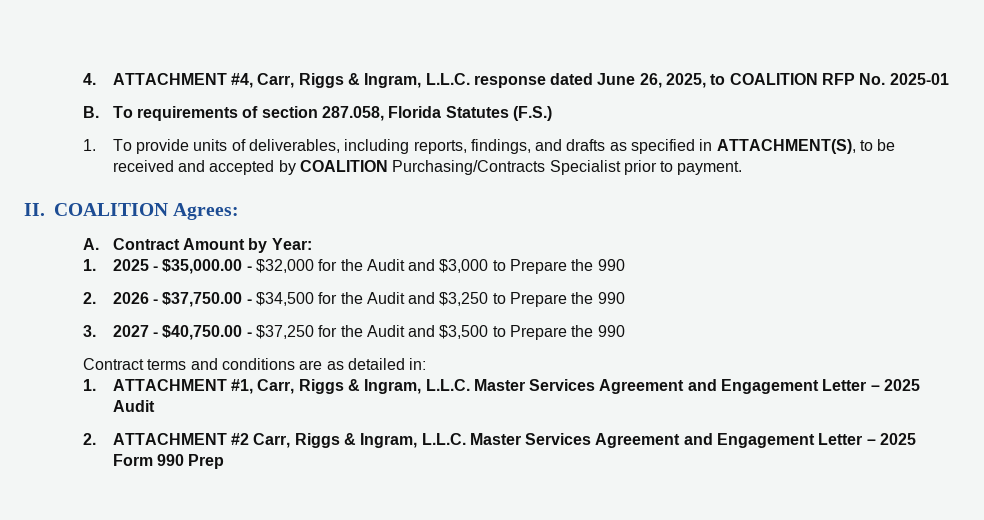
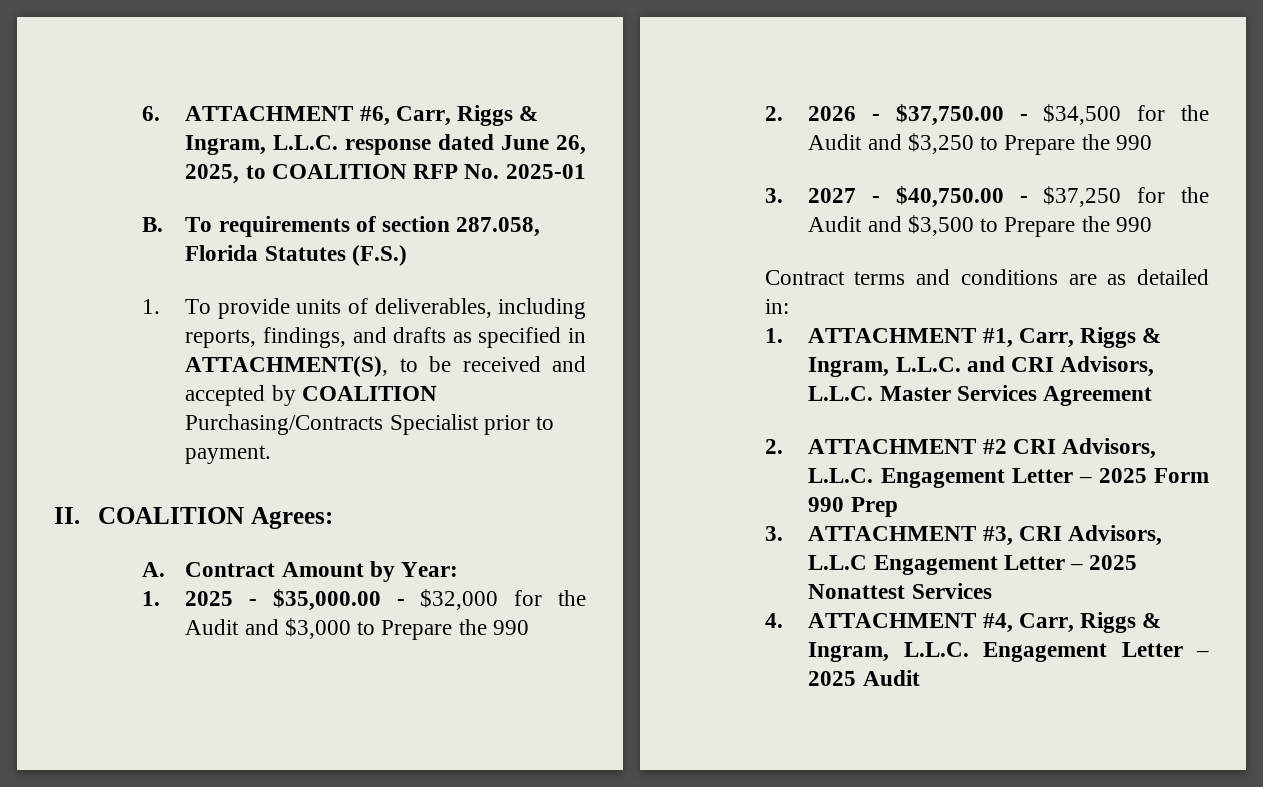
[83,73,253,88] 4. ATTACHMENT #4, -> [141,106,390,126] 6. ATTACHMENT #6,
[473,379,921,394] [112,400,155,412] [83,433,713,448] Master Services Agreement and Engagement Letter – 2025 Audit // 2. ATTACHMENT #2 Carr, Riggs & Ingram, L.L.C. Master Services Agreement and -> [966,356,1155,377] [808,385,1153,406] [764,438,1157,459] [808,468,874,483] and CRI Advisors, L.L.C. Master Services Agreement // 2. ATTACHMENT #2 CRI Advisors, L.L.C.
(225, 461) none -> [764,525,1163,546] [808,555,1138,575] [808,583,992,599] [764,612,1162,633] [808,642,1209,662] [808,670,920,686] // 3. ATTACHMENT #3, CRI Advisors, L.L.C Engagement Letter – 2025 Nonattest Services // 4. ATTACHMENT #4, Carr, Riggs & Ingram, L.L.C. Engagement Letter – 2025 Audit

